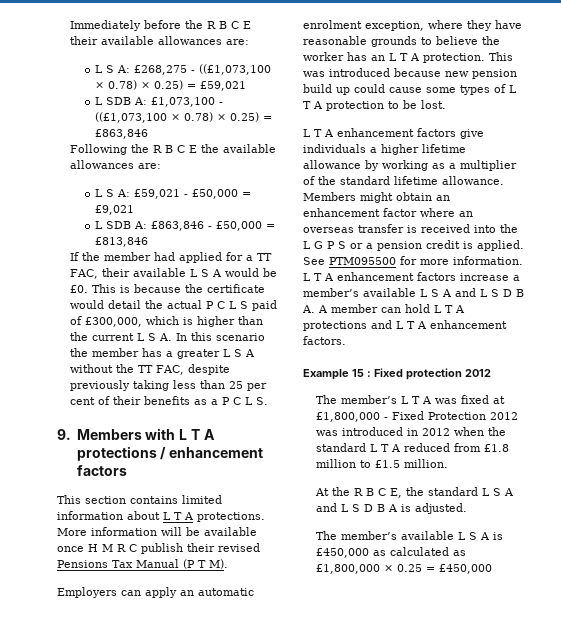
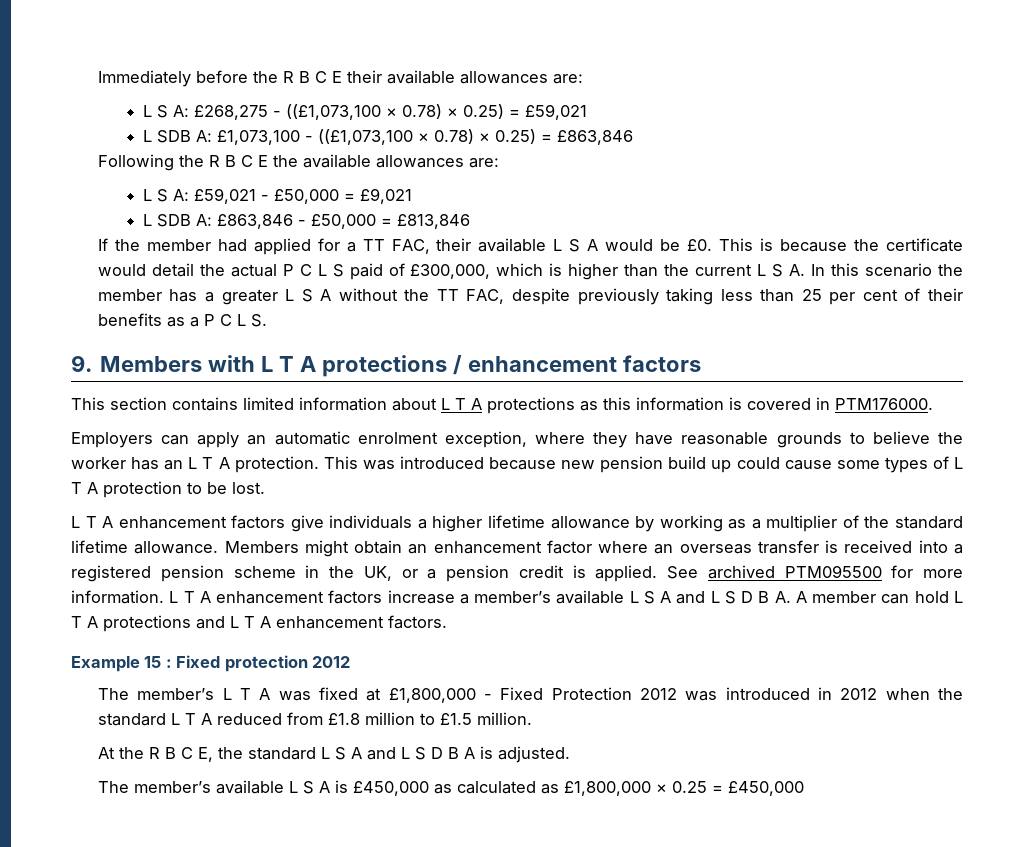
[197,512,265,522] [57,527,257,536] [57,543,260,554] [57,559,228,569] protections. More information will be available once H M R C publish their revised Pensions Tax Manual (P T M). -> [487,397,933,414] protections as this information is covered in PTM176000.
[500,224,518,233] [303,241,346,249] the L G P S -> [953,544,963,554] [71,565,392,582] a registered pension scheme in the UK,
(325, 261) none -> [707,565,775,579] archived

